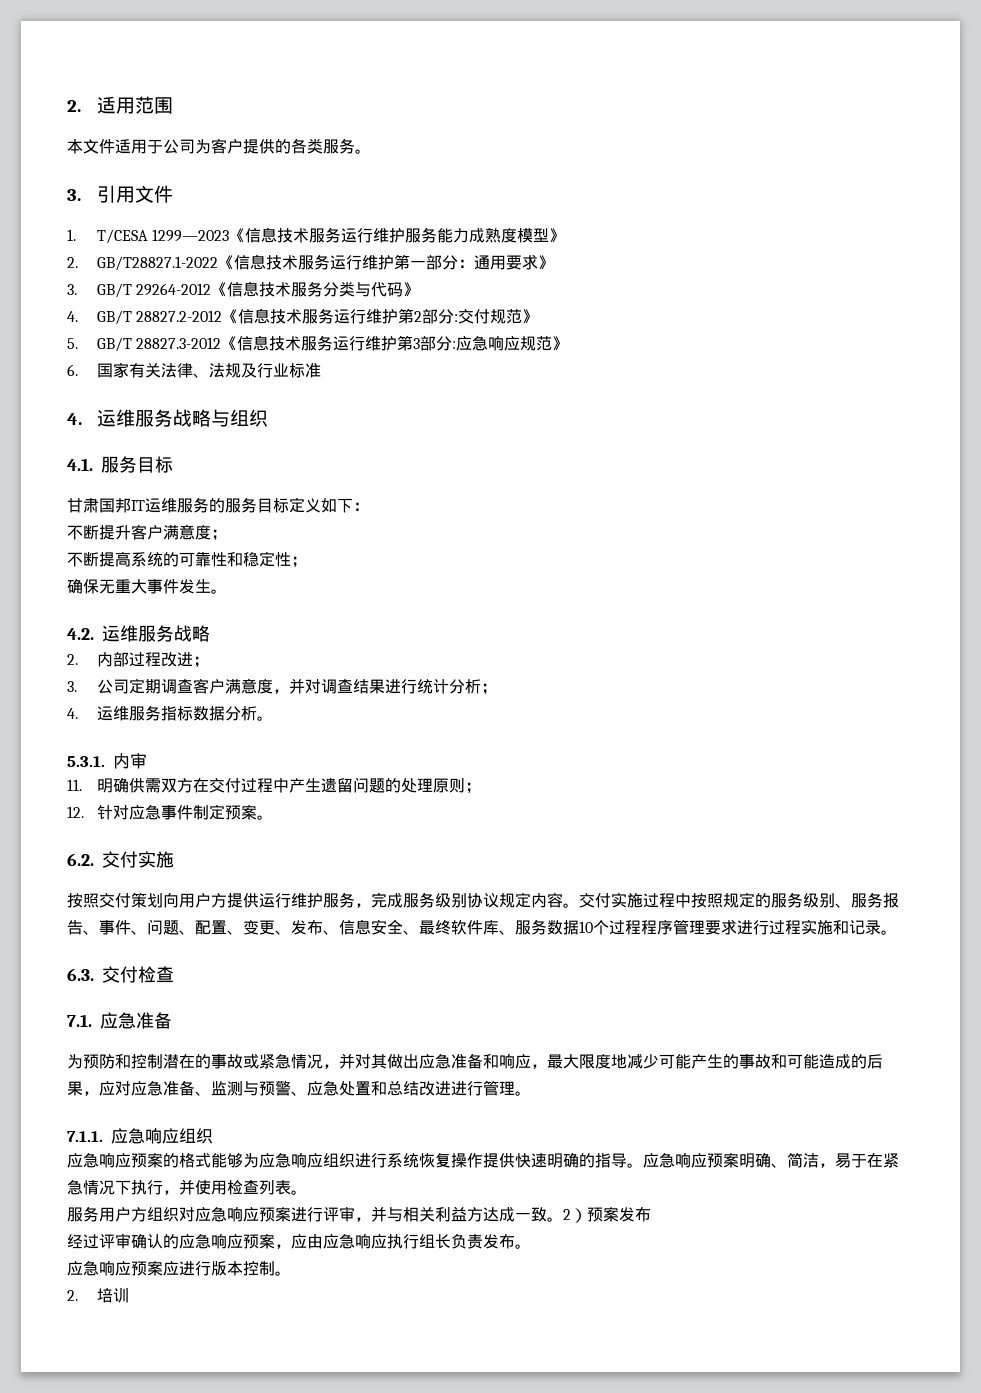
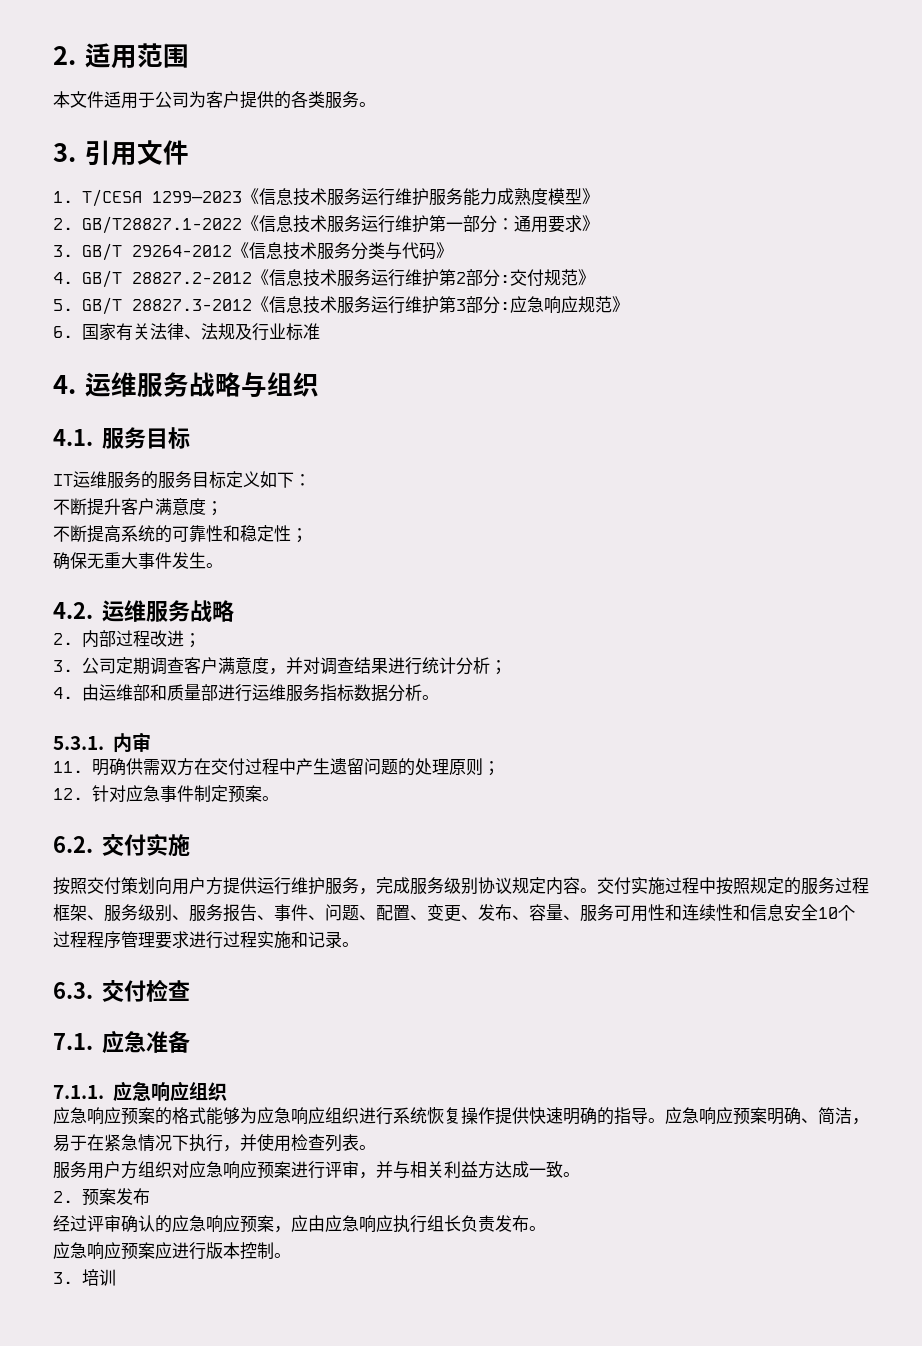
[67,498,131,513] 甘肃国邦 -> (190, 438) none
(78, 713) none -> [81,684,252,702] 由运维部和质量部进行
(803, 900) none -> [835,877,869,894] [53,904,138,922] 过程框架、服务
[339,919,579,935] 信息安全、最终软件库、服务数据 -> [529,904,818,922] 容量、服务可用性和连续性和信息安全
[67,1053,883,1069] [67,1080,531,1096] // 为预防和控制潜在的事故或紧急情况，并对其做出应急准备和响应，最大限度地减少可能产生的事故和可能造成的后果，应对应急准备、监测与预警、应急处置和总结改进进行管理。 -> (190, 1042) none
[563,1208,587,1223] 2） -> [53,1191,73,1203] // 2.
[67,1290,78,1301] 2. -> [53,1272,73,1284] 3.

